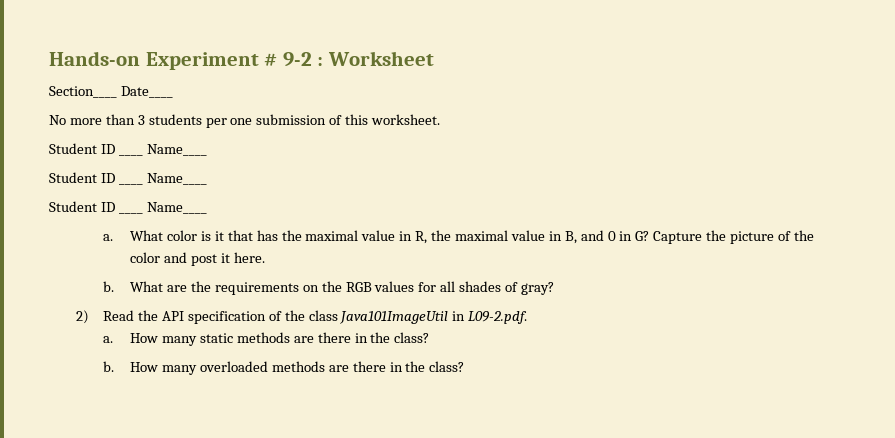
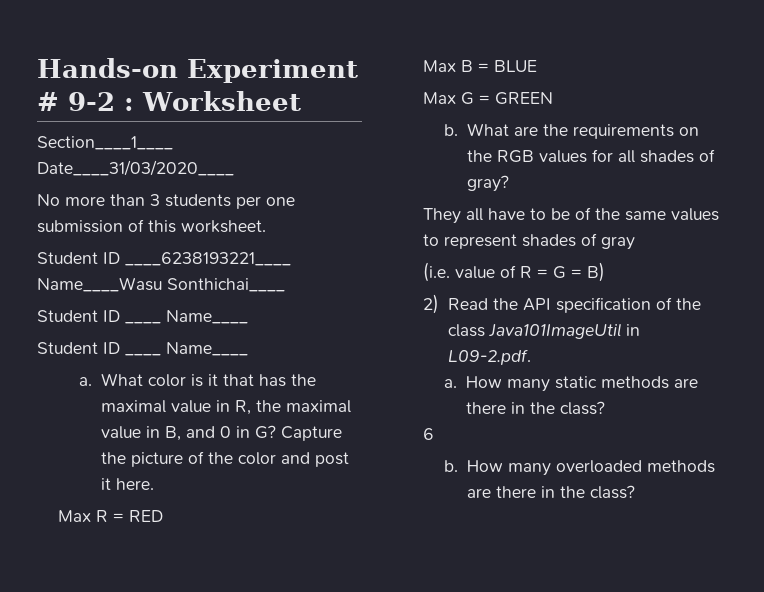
[49,86,173,98] Section____ Date____ -> [37,136,173,150] [37,160,234,176] Section____1____ Date____31/03/2020____
[118,144,207,156] ____ Name____ -> [125,252,291,266] [37,277,285,292] ____6238193221____ Name____Wasu Sonthichai____
(265, 257) none -> [57,510,163,522] [422,60,537,72] [422,92,553,105] // Max R = RED // Max B = BLUE // Max G = GREEN
(554, 288) none -> [422,207,719,224] [422,233,635,250] [422,262,605,282] // They all have to be of the same values to represent shades of gray // (i.e. value of R = G = B)
(430, 337) none -> [422,428,434,440] // 6

